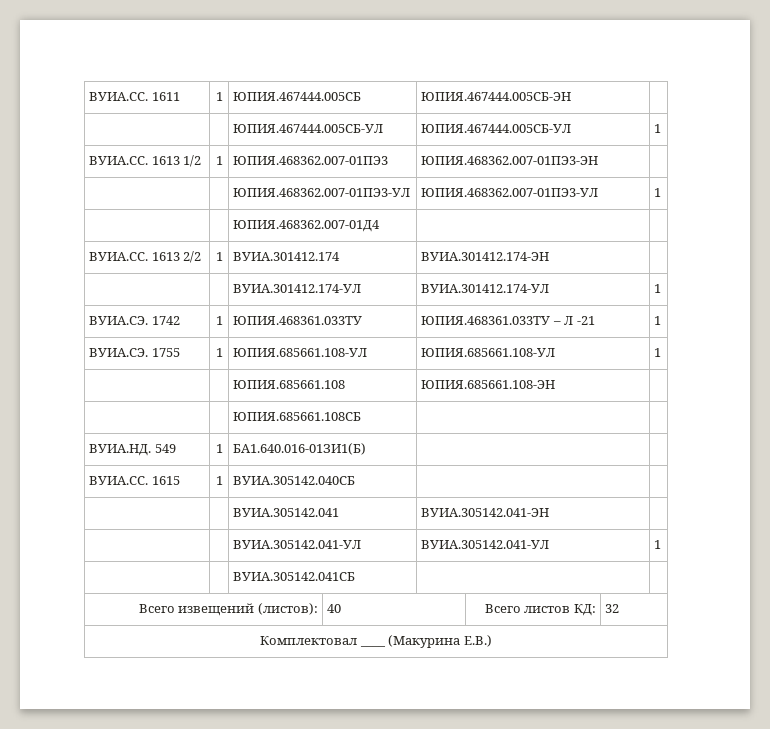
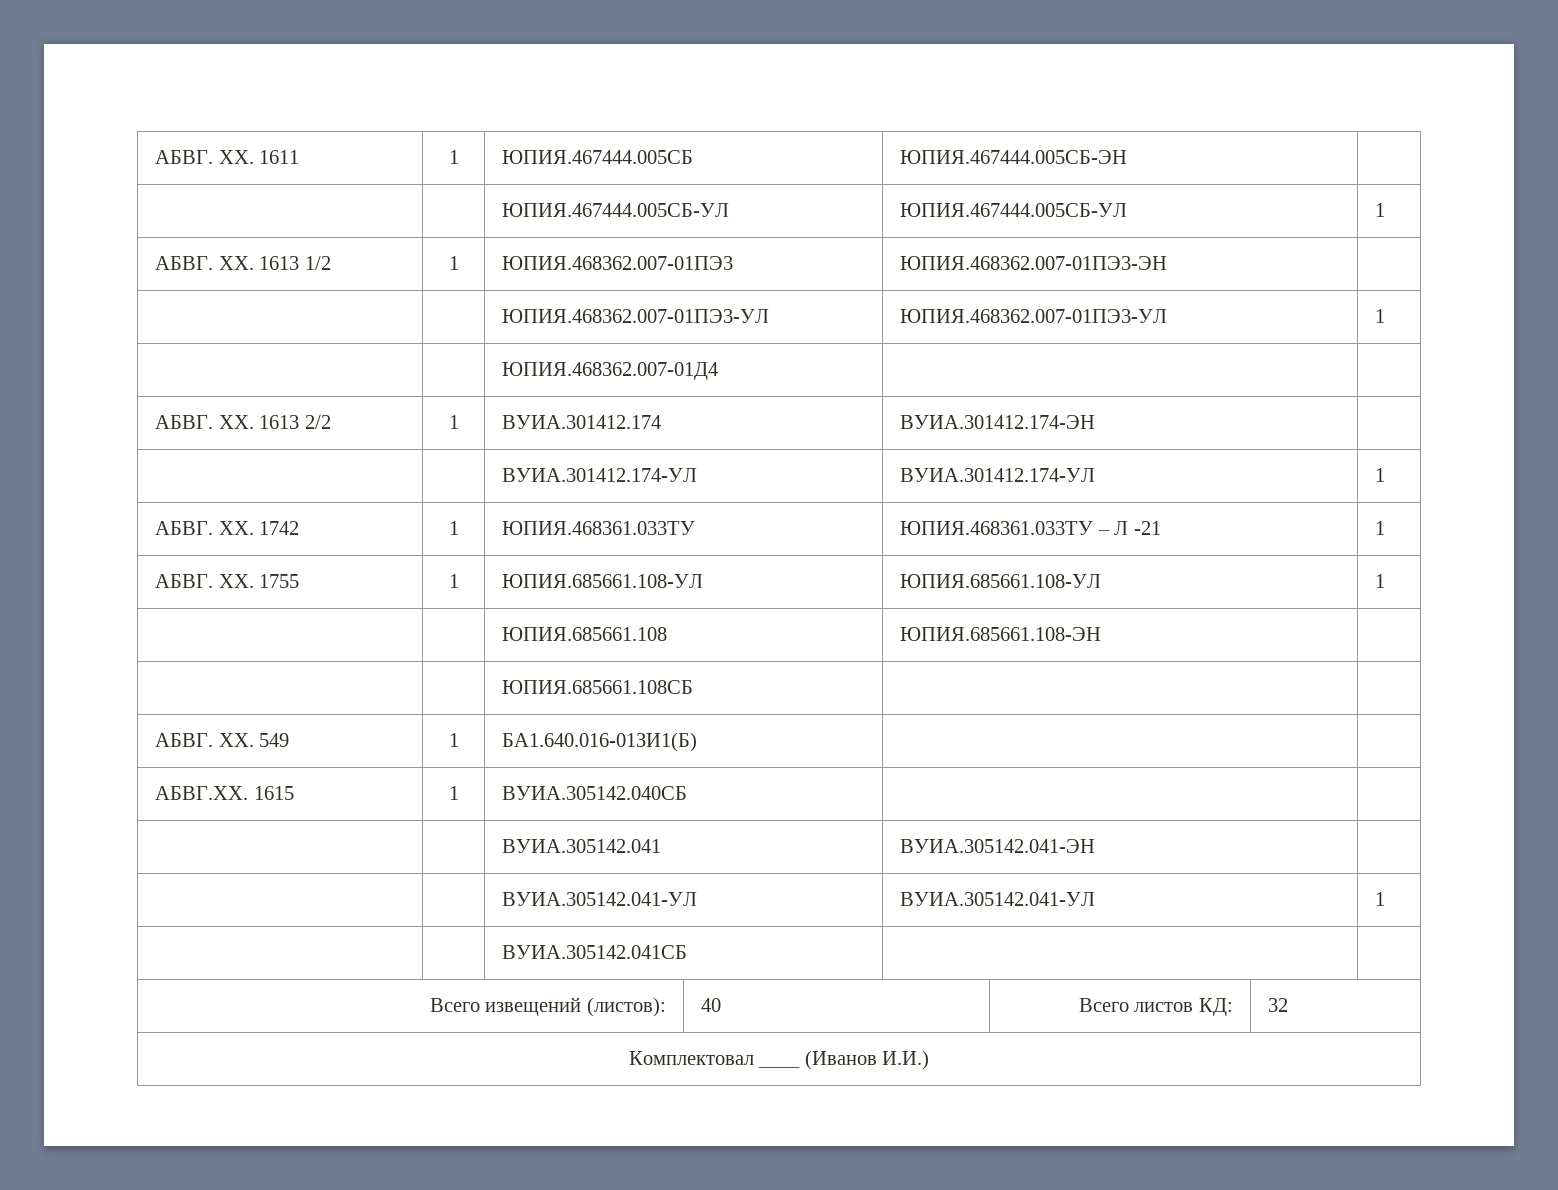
[89,92,149,101] ВУИА.СС. -> [155,150,254,164] АБВГ. ХХ.
[89,156,149,165] ВУИА.СС. -> [155,256,254,270] АБВГ. ХХ.
[89,252,149,261] ВУИА.СС. -> [155,415,254,429] АБВГ. ХХ.
[89,316,149,325] ВУИА.СЭ. -> [155,521,254,535] АБВГ. ХХ.
[89,348,149,357] ВУИА.СЭ. -> [155,574,254,588] АБВГ. ХХ.
[89,444,152,456] ВУИА.НД. -> [155,733,254,747] АБВГ. ХХ.
[89,476,149,485] ВУИА.СС. -> [155,786,249,800] АБВГ.ХХ.
[388,635,492,648] (Макурина Е.В.) -> [804,1050,930,1070] (Иванов И.И.)

